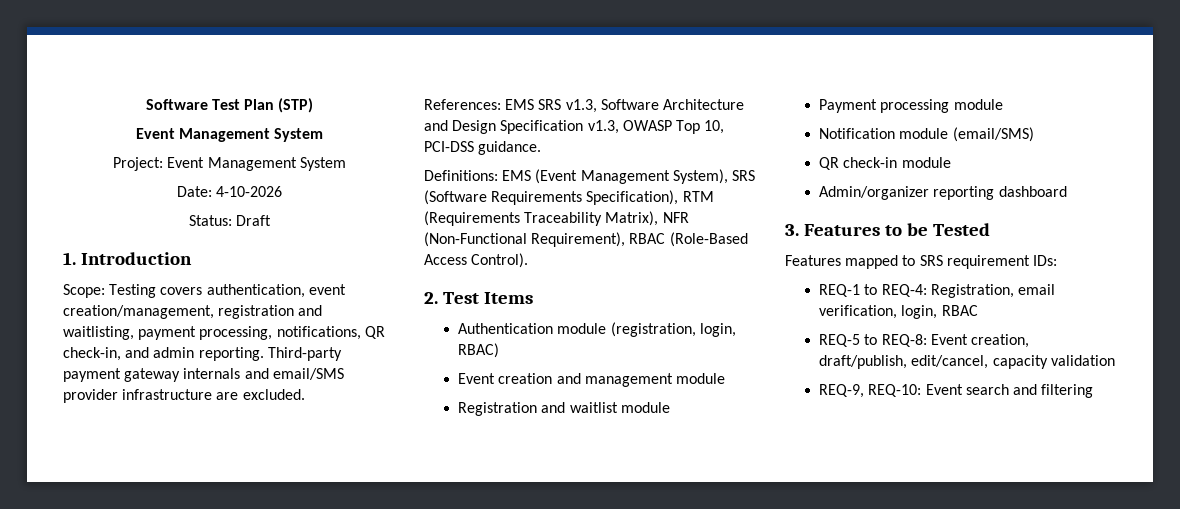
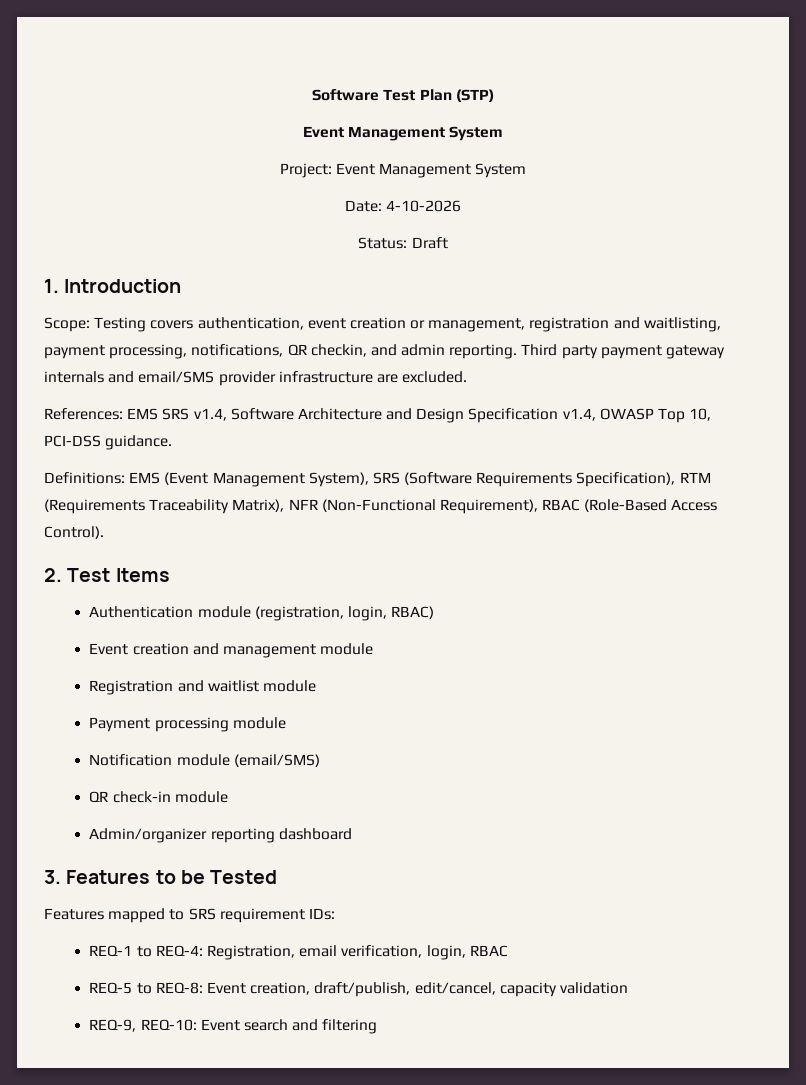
[63,305,214,319] creation/management, -> [349,317,526,332] creation or management,
[63,347,121,361] check-in, -> [310,344,367,357] checkin,
[267,347,342,361] Third-party -> [521,344,598,359] Third party
[565,99,597,113] v1.3, -> [193,408,227,421] v1.4,
[587,120,619,134] v1.3, -> [562,408,596,421] v1.4,

